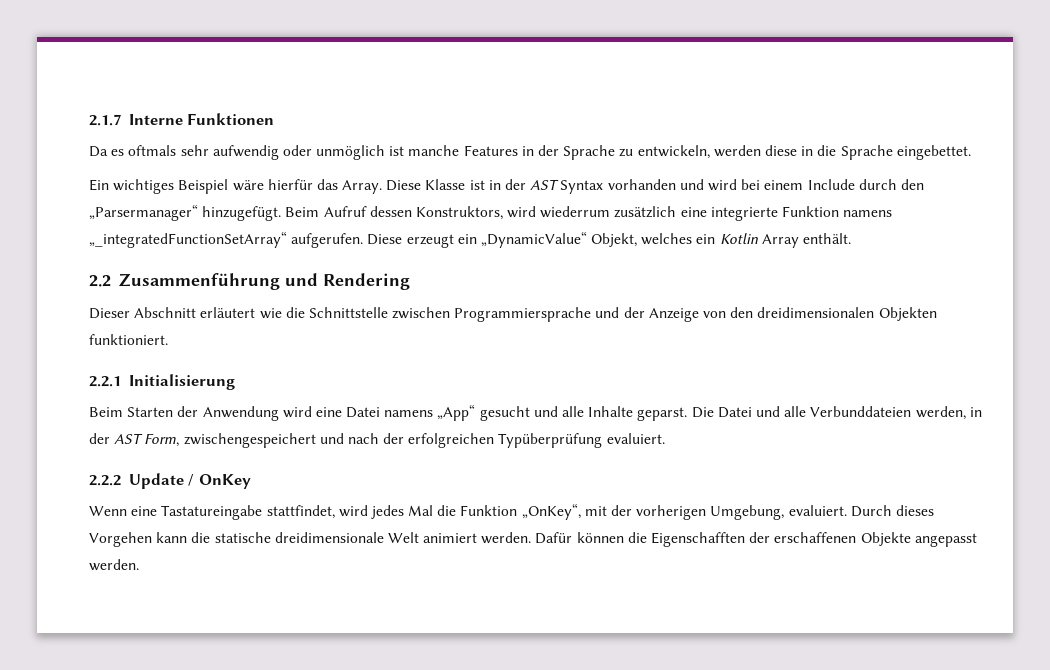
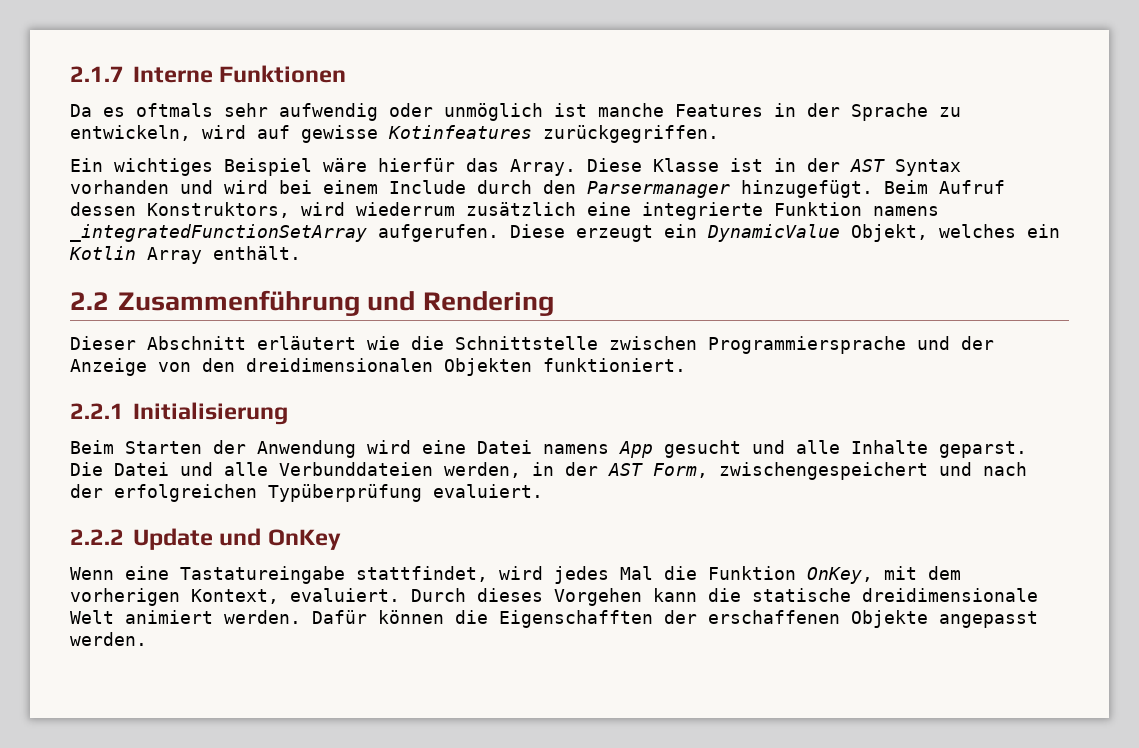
[713,145,971,160] werden diese in die Sprache eingebettet. -> [202,125,719,143] wird auf gewisse Kotinfeatures zurückgegriffen.
[89,204,198,221] „Parsermanager“ -> [587,181,730,198] Parsermanager
[89,231,287,248] „_integratedFunctionSetArray“ -> [70,224,367,242] _integratedFunctionSetArray
[480,231,587,248] „DynamicValue“ -> [707,224,840,242] DynamicValue
[437,404,476,421] „App“ -> [619,441,653,458] App
[188,474,195,486] / -> [219,528,262,546] und
[521,503,785,520] „OnKey“, mit der vorherigen Umgebung, -> [807,566,961,584] [70,588,279,606] OnKey, mit dem vorherigen Kontext,

